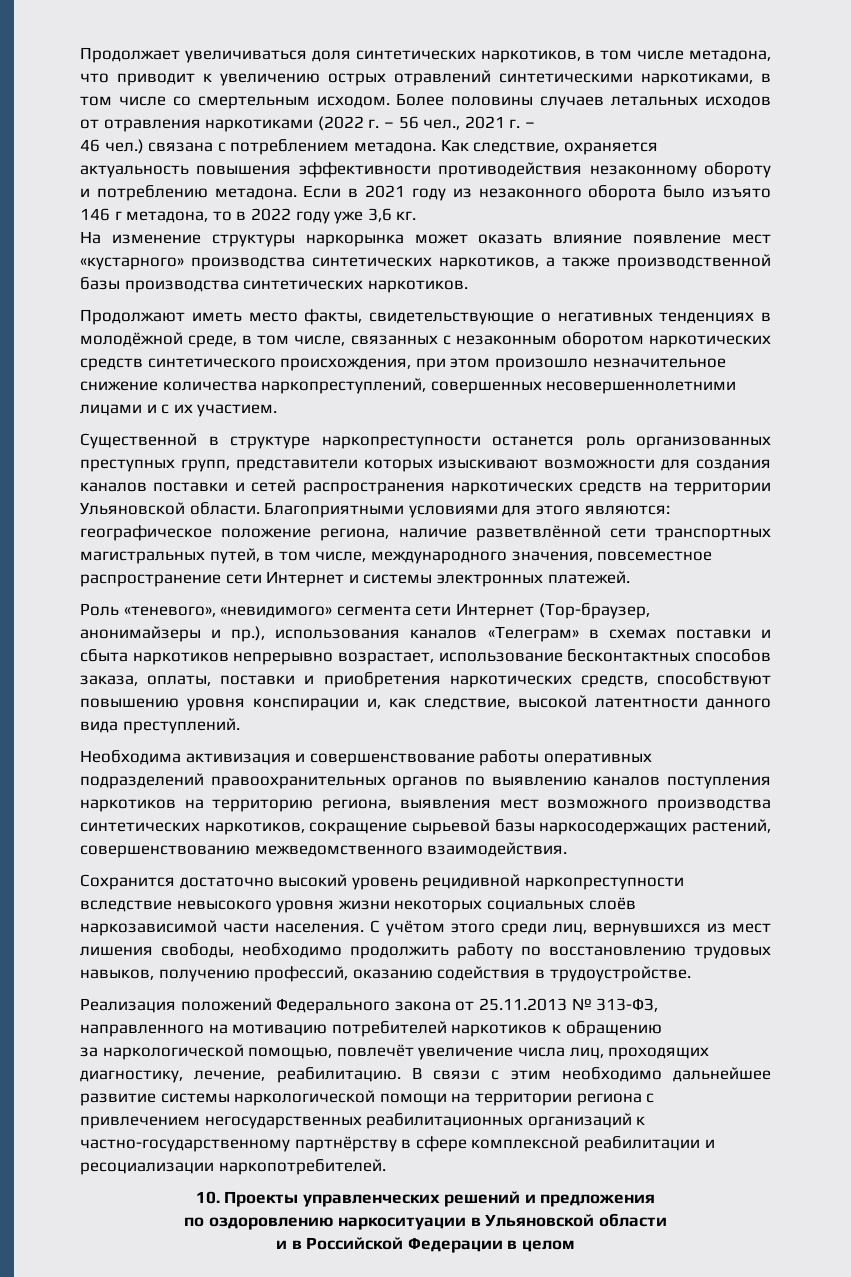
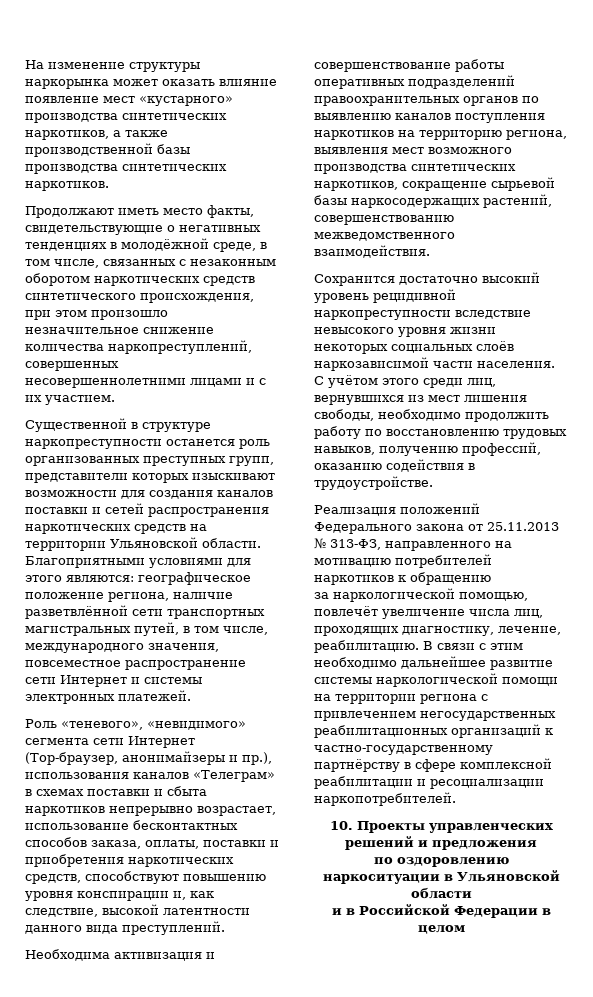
[80,47,771,63] [80,70,771,86] [80,93,771,109] [80,116,535,132] [80,139,658,155] [80,162,771,178] [80,185,771,201] [80,208,417,224] Продолжает увеличиваться доля синтетических наркотиков, в том числе метадона, что приводит к увеличению острых отравлений синтетическими наркотиками, в том числе со смертельным исходом. Более половины случаев летальных исходов от отравления наркотиками (2022 г. – 56 чел., 2021 г. – // 46 чел.) связана с потреблением метадона. Как следствие, охраняется актуальность повышения эффективности противодействия незаконному обороту и потреблению метадона. Если в 2021 году из незаконного оборота было изъято 146 г метадона, то в 2022 году уже 3,6 кг. // -> (25, 64) none

